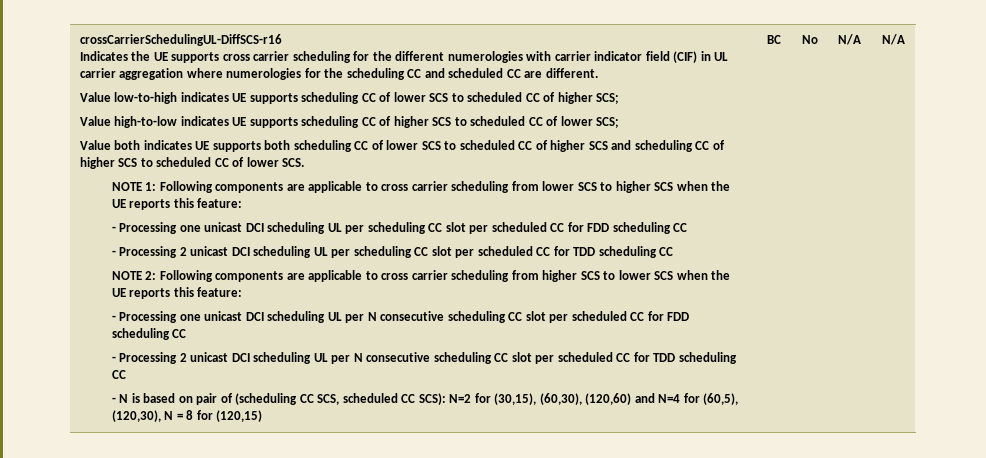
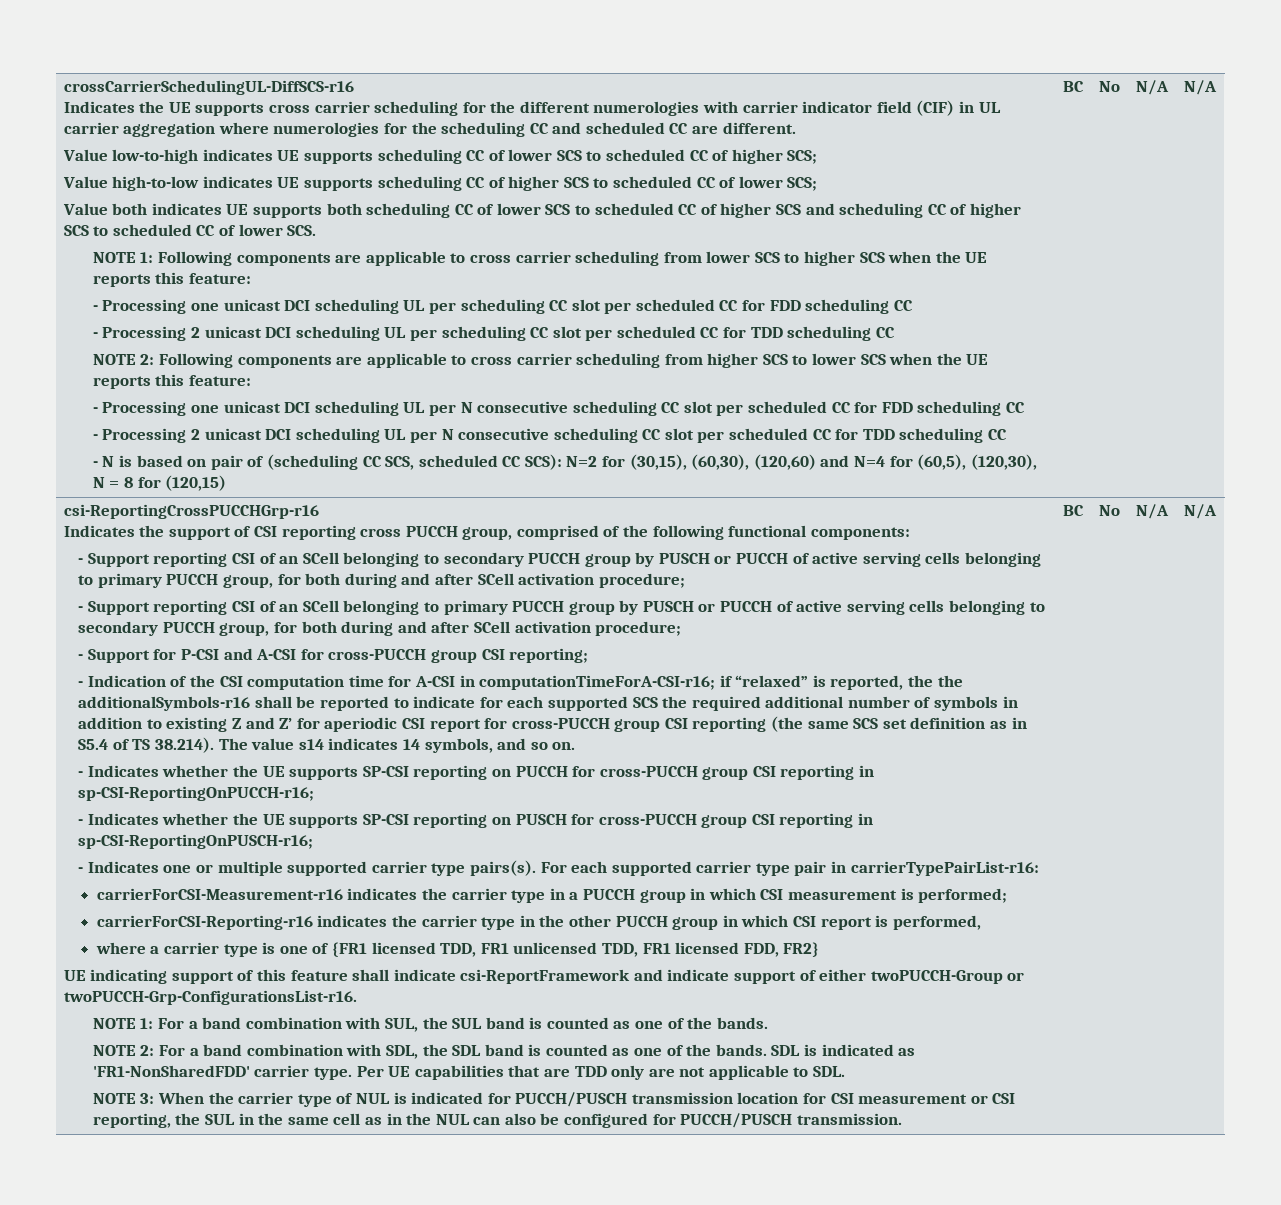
(905, 39) none -> [63,504,319,519] [63,525,910,540] [78,552,1041,567] [78,573,685,588] [78,600,1045,615] [78,621,682,636] [78,648,589,663] [78,675,963,690] [78,696,1018,711] [78,716,1027,732] [78,737,576,753] [78,765,875,780] [78,786,315,801] [78,813,874,828] [78,834,314,849] [78,860,1039,876] [96,888,1008,903] [96,915,981,930] [95,942,820,957] [63,969,1025,984] [63,990,357,1005] [92,1017,768,1032] [92,1044,916,1059] [92,1065,846,1080] [92,1092,1016,1107] [92,1113,902,1128] [1062,505,1084,516] [1098,505,1120,516] [1135,504,1169,519] [1184,504,1217,519] // csi-ReportingCrossPUCCHGrp-r16 // Indicates the support of CSI reporting cross PUCCH group, comprised of the following functional components: // - Support reporting CSI of an SCell belonging to secondary PUCCH group by PUSCH or PUCCH of active serving cells belonging to primary PUCCH group, for both during and after SCell activation procedure; // - Support reporting CSI of an SCell belonging to primary PUCCH group by PUSCH or PUCCH of active serving cells belonging to secondary PUCCH group, for both during and after SCell activation procedure; // - Support for P-CSI and A-CSI for cross-PUCCH group CSI reporting; // - Indication of the CSI computation time for A-CSI in computationTimeForA-CSI-r16; if “relaxed” is reported, the the additionalSymbols-r16 shall be reported to indicate for each supported SCS the required additional number of symbols in addition to existing Z and Z’ for aperiodic CSI report for cross-PUCCH group CSI reporting (the same SCS set definition as in S5.4 of TS 38.214). The value s14 indicates 14 symbols, and so on. // - Indicates whether the UE supports SP-CSI reporting on PUCCH for cross-PUCCH group CSI reporting in sp-CSI-ReportingOnPUCCH-r16; // - Indicates whether the UE supports SP-CSI reporting on PUSCH for cross-PUCCH group CSI reporting in sp-CSI-ReportingOnPUSCH-r16; // - Indicates one or multiple supported carrier type pairs(s). For each supported carrier type pair in carrierTypePairList-r16: // carrierForCSI-Measurement-r16 indicates the carrier type in a PUCCH group in which CSI measurement is performed; // carrierForCSI-Reporting-r16 indicates the carrier type in the other PUCCH group in which CSI report is performed, // where a carrier type is one of {FR1 licensed TDD, FR1 unlicensed TDD, FR1 licensed FDD, FR2} // UE indicating support of this feature shall indicate csi-ReportFramework and indicate support of either twoPUCCH-Group or twoPUCCH-Grp-ConfigurationsList-r16. // NOTE 1: For a band combination with SUL, the SUL band is counted as one of the bands. // NOTE 2: For a band combination with SDL, the SDL band is counted as one of the bands. SDL is indicated as 'FR1-NonSharedFDD' carrier type. Per UE capabilities that are TDD only are not applicable to SDL. // NOTE 3: When the carrier type of NUL is indicated for PUCCH/PUSCH transmission location for CSI measurement or CSI reporting, the SUL in the same cell as in the NUL can also be configured for PUCCH/PUSCH transmission. | BC | No | N/A | N/A

